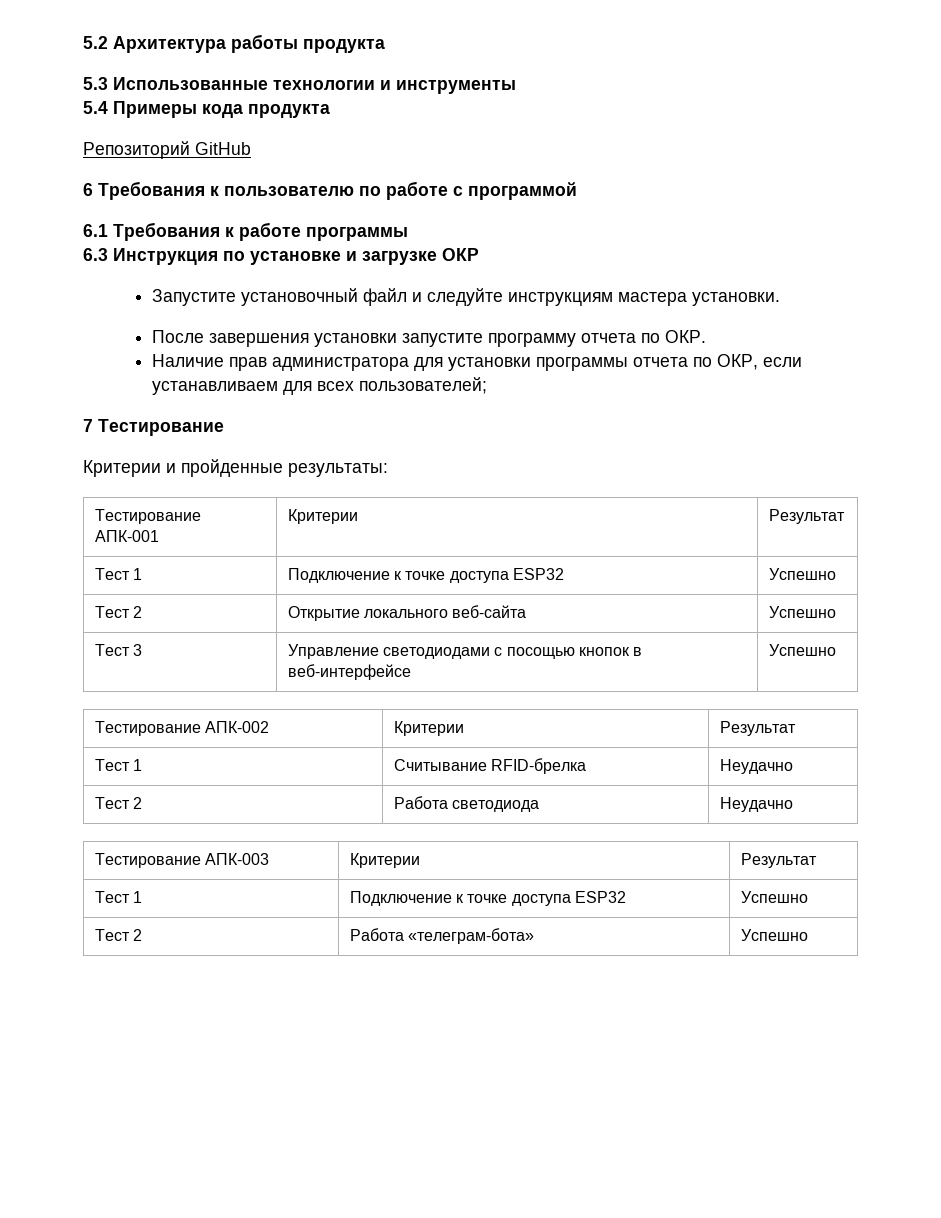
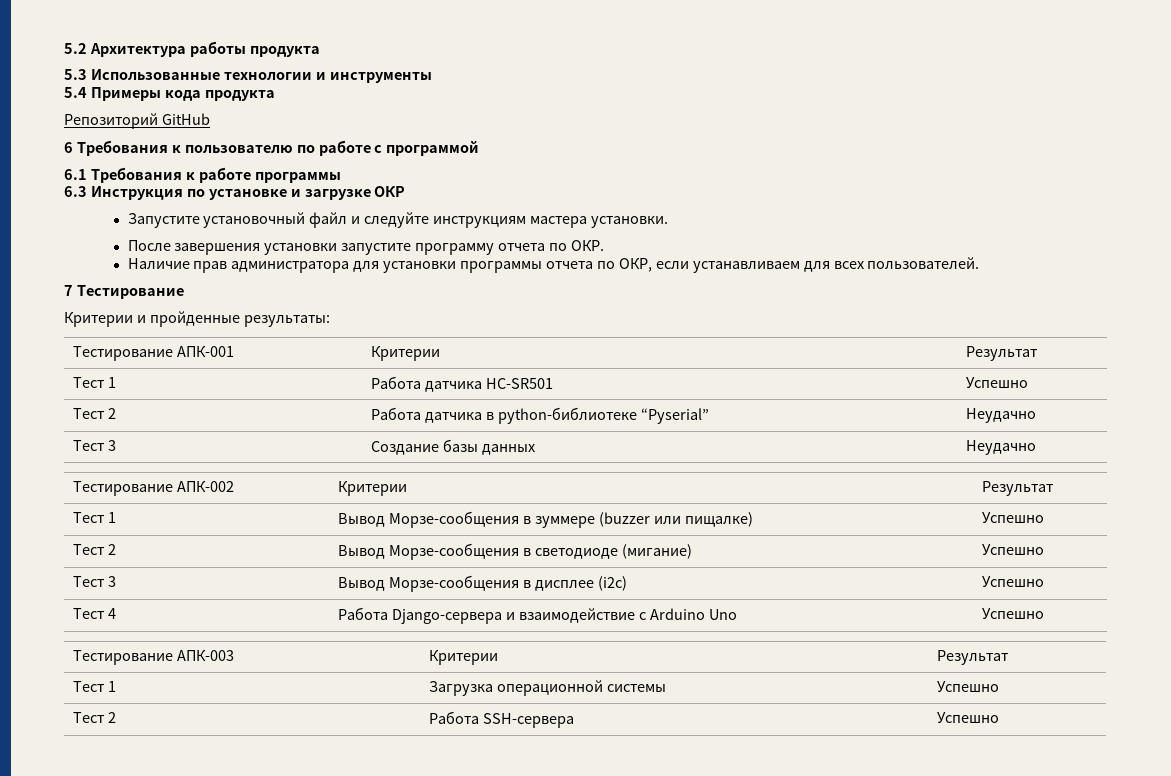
[358,377,487,394] пользователей; -> [867,257,980,269] пользователей.
[287,568,565,583] [768,568,836,580] [94,606,143,618] [287,605,527,621] [768,606,836,618] [94,644,143,656] [287,644,643,659] [287,664,411,680] [768,644,836,656] Подключение к точке доступа ESP32 | Успешно // Тест 2 | Открытие локального веб-сайта | Успешно // Тест 3 | Управление светодиодами с посощью кнопок в веб-интерфейсе | Успешно -> [371,376,554,392] [966,377,1029,388] [73,408,117,419] [371,407,709,424] [966,408,1037,423] [73,440,117,451] [371,439,536,455] [966,440,1037,455] Работа датчика HC-SR501 | Успешно // Тест 2 | Работа датчика в python-библиотеке “Pyserial” | Неудачно // Тест 3 | Создание базы данных | Неудачно
[393,758,587,774] [719,759,793,774] [94,797,143,809] [393,796,540,812] [719,797,793,812] Считывание RFID-брелка | Неудачно // Тест 2 | Работа светодиода | Неудачно -> [338,511,753,528] [982,512,1045,523] [73,544,117,555] [338,543,692,560] [982,544,1045,555] [73,576,117,587] [338,575,627,592] [982,576,1045,587] [73,608,117,619] [338,607,737,624] [982,608,1045,619] Вывод Морзе-сообщения в зуммере (buzzer или пищалке) | Успешно // Тест 2 | Вывод Морзе-сообщения в светодиоде (мигание) | Успешно // Тест 3 | Вывод Морзе-сообщения в дисплее (i2c) | Успешно // Тест 4 | Работа Django-сервера и взаимодействие с Arduino Uno | Успешно
[349,891,627,906] [740,891,808,903] [94,929,143,941] [349,928,535,944] Подключение к точке доступа ESP32 | Успешно // Тест 2 | Работа «телеграм-бота» -> [429,680,667,696] [937,681,1000,692] [73,712,117,723] [429,711,575,728] Загрузка операционной системы | Успешно // Тест 2 | Работа SSH-сервера

